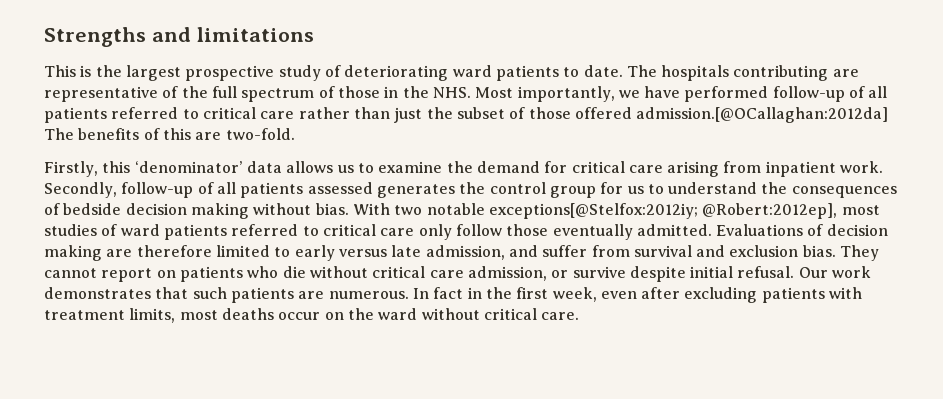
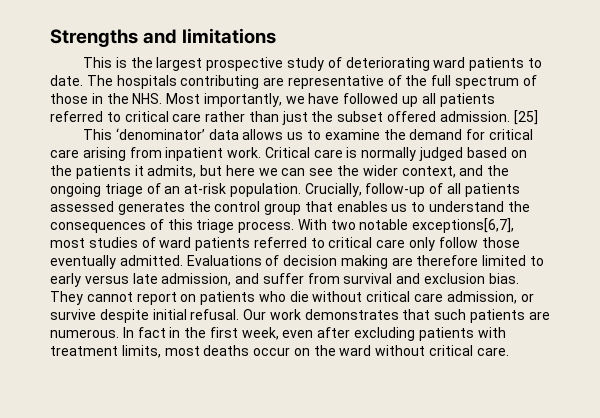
[684,86,866,102] performed follow-up of -> [343,93,419,107] followed up
[509,107,889,123] [44,128,295,140] [44,161,131,177] of those offered admission.[@OCallaghan:2012da] The benefits of this are two-fold. // Firstly, this -> [387,110,538,125] [83,129,113,140] offered admission. [25] // This
[44,182,117,198] Secondly, -> [264,147,527,161] [50,165,510,179] [50,183,362,197] Critical care is normally judged based on the patients it admits, but here we can see the wider context, and the ongoing triage of an at-risk population. Crucially,
[600,182,624,194] for -> [304,201,388,212] that enables
[63,203,349,219] bedside decision making without bias. -> [167,219,295,233] this triage process.
[488,203,838,219] exceptions[@Stelfox:2012iy; @Robert:2012ep], -> [412,218,515,233] exceptions[6,7],

